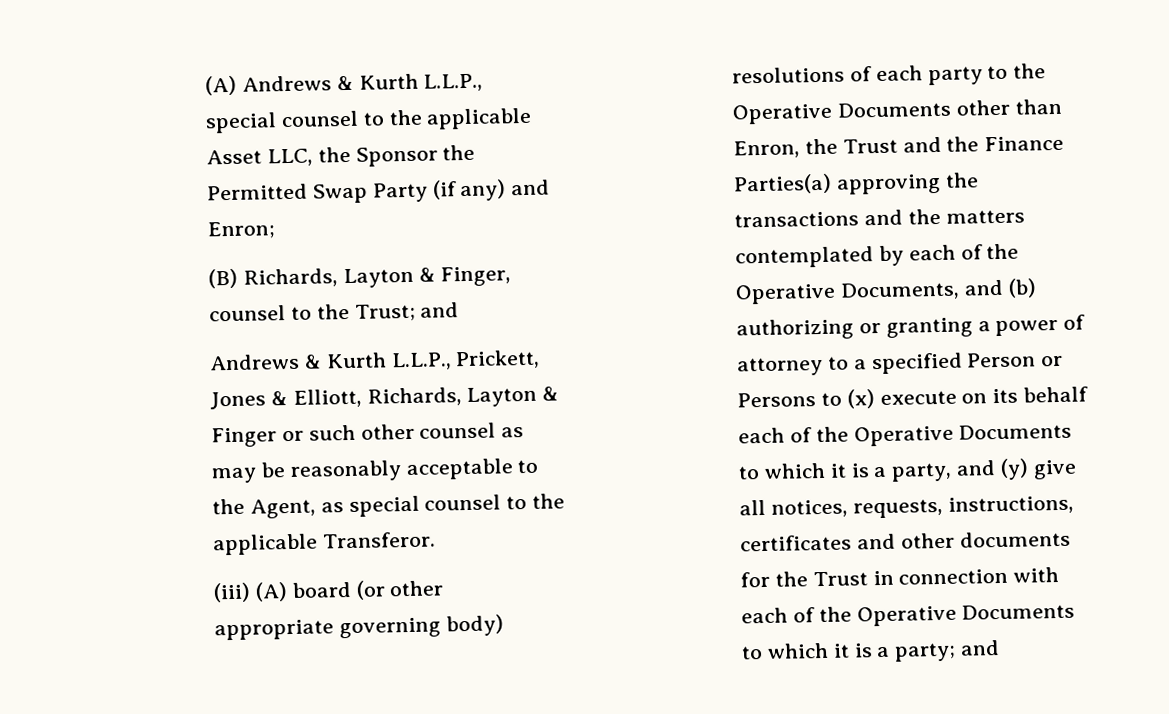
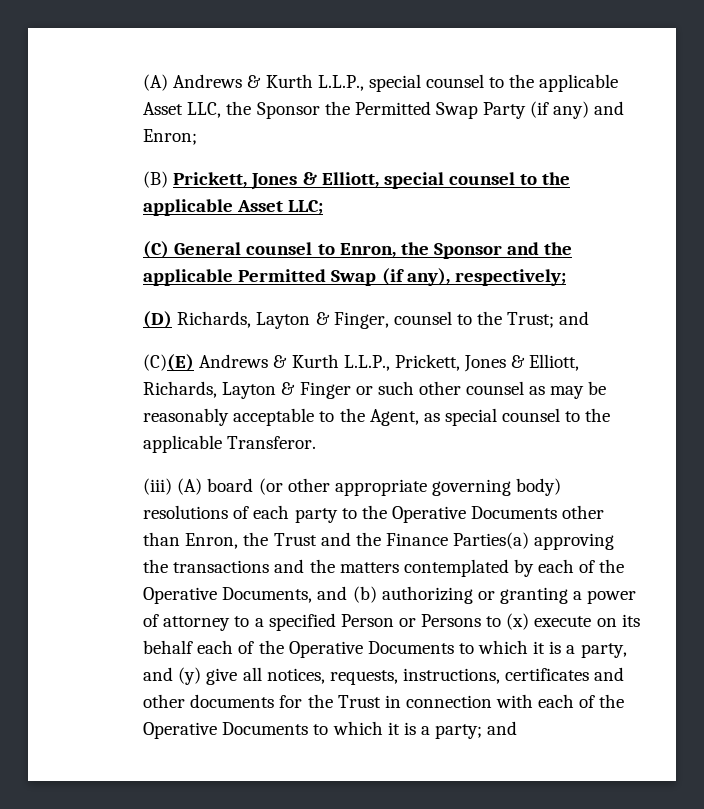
(239, 278) none -> [173,172,571,190] [143,199,324,216] [143,241,573,259] [143,268,566,286] [143,311,173,329] Prickett, Jones & Elliott, special counsel to the applicable Asset LLC; // (C) General counsel to Enron, the Sponsor and the applicable Permitted Swap (if any), respectively; // (D)
(460, 310) none -> [143,354,195,372] (C)(E)

